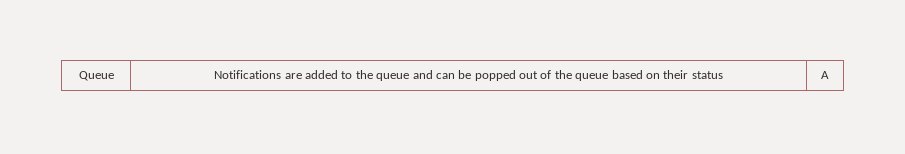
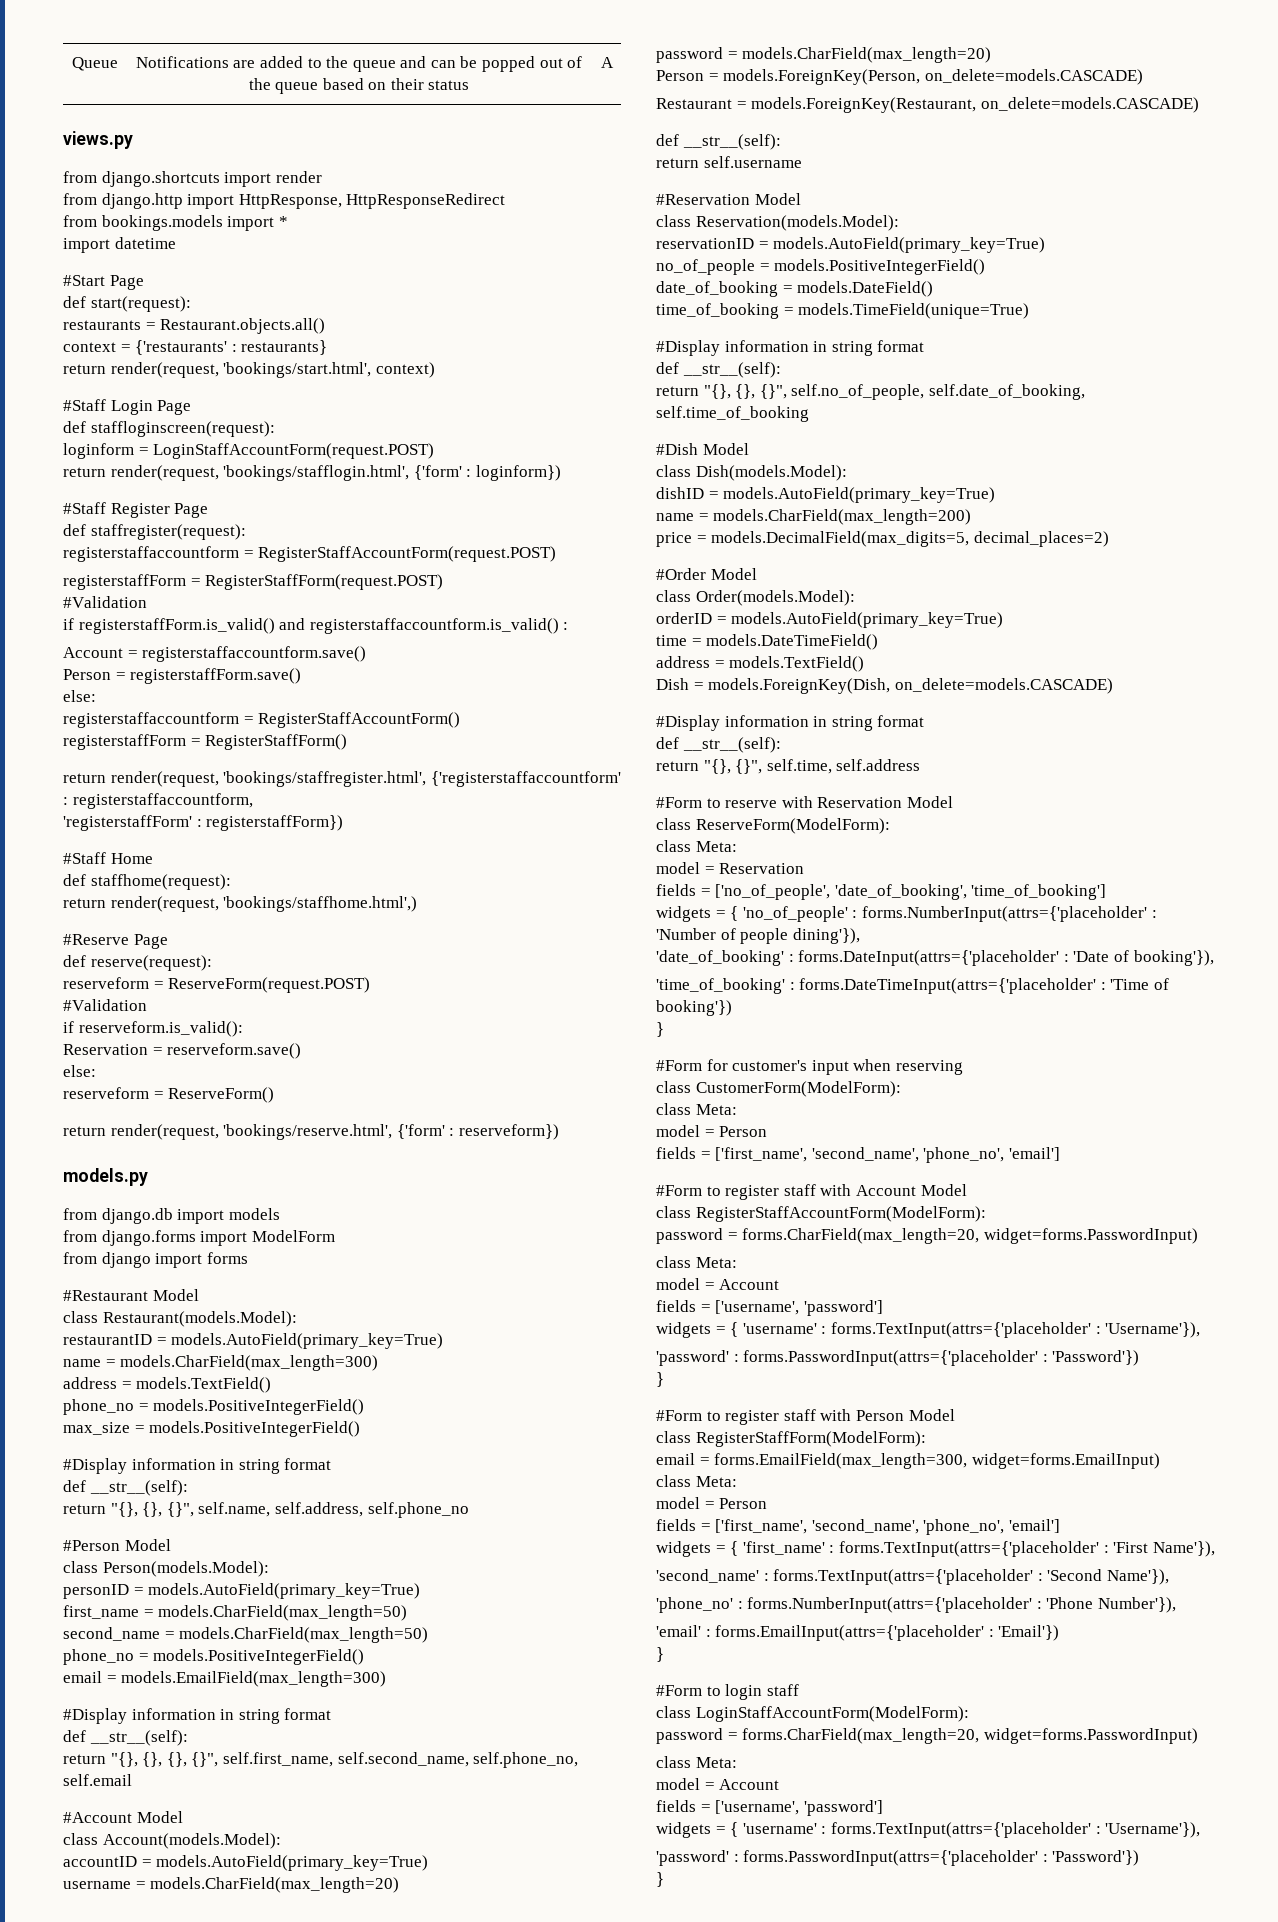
(829, 75) none -> [63,131,133,149] [63,171,322,187] [63,193,506,209] [63,215,288,231] [63,237,176,253] [63,275,144,290] [63,296,191,312] [63,318,326,334] [63,340,328,355] [63,362,435,378] [63,399,192,415] [63,421,275,437] [63,443,435,459] [63,465,561,481] [63,502,209,518] [63,524,246,540] [63,546,557,562] [63,574,444,590] [63,596,147,608] [63,618,569,634] [63,646,367,662] [63,668,302,684] [63,690,96,702] [63,712,461,728] [63,734,348,750] [63,771,621,787] [63,793,253,809] [63,815,344,831] [63,852,153,864] [63,874,231,890] [63,896,418,912] [63,934,168,949] [63,955,212,971] [63,977,371,993] [63,999,147,1011] [63,1021,243,1037] [63,1043,302,1059] [63,1065,96,1077] [63,1087,275,1103] [63,1124,559,1140] [63,1168,148,1186] [63,1208,280,1224] [63,1230,335,1246] [63,1252,248,1268] [63,1289,199,1301] [63,1311,297,1327] [63,1333,444,1349] [63,1355,379,1371] [63,1377,272,1393] [63,1399,365,1415] [63,1421,361,1437] [63,1458,332,1474] [63,1480,188,1496] [63,1502,469,1518] [63,1539,171,1551] [63,1561,269,1577] [63,1583,421,1599] [63,1605,408,1621] [63,1627,429,1643] [63,1649,365,1665] [63,1671,387,1687] [63,1708,332,1724] [63,1730,188,1746] [63,1752,579,1768] [63,1774,132,1786] [63,1811,183,1823] [63,1833,281,1849] [63,1855,429,1871] [63,1877,400,1893] [656,47,992,63] [656,69,1143,85] [656,97,1199,113] [656,134,781,150] [656,156,802,168] [656,193,801,205] [656,215,899,231] [656,237,1046,253] [656,259,986,275] [656,281,934,297] [656,303,1030,319] [656,340,925,356] [656,362,781,378] [656,384,1085,400] [656,406,809,422] [656,443,749,455] [656,465,847,481] [656,487,996,503] [656,509,972,525] [656,531,1109,547] [656,568,757,580] [656,590,855,606] [656,612,1004,628] [656,634,879,650] [656,656,865,672] [656,678,1113,694] [656,715,925,731] [656,737,781,753] [656,759,921,774] [656,796,953,808] [656,818,890,834] [656,840,737,852] [656,862,805,874] [656,884,1107,900] [656,906,1157,922] [656,928,860,944] [656,950,1214,966] [656,978,1169,994] [656,1000,732,1016] [656,1022,664,1037] [656,1059,963,1075] [656,1081,901,1097] [656,1103,737,1115] [656,1125,768,1137] [656,1147,1060,1163] [656,1184,967,1200] [656,1206,986,1222] [656,1228,1198,1244] [656,1256,737,1268] [656,1278,780,1290] [656,1300,883,1316] [656,1322,1201,1338] [656,1350,1140,1366] [656,1372,664,1387] [656,1409,955,1425] [656,1431,926,1447] [656,1453,1160,1469] [656,1475,737,1487] [656,1497,768,1509] [656,1519,1060,1535] [656,1541,1215,1557] [656,1569,1169,1585] [656,1597,1176,1613] [656,1625,1060,1641] [656,1647,664,1662] [656,1684,799,1700] [656,1706,969,1722] [656,1728,1198,1744] [656,1756,737,1768] [656,1778,780,1790] [656,1800,883,1816] [656,1822,1201,1838] [656,1850,1140,1866] [656,1872,664,1887] // views.py // from django.shortcuts import render // from django.http import HttpResponse, HttpResponseRedirect // from bookings.models import * // import datetime // #Start Page // def start(request): // restaurants = Restaurant.objects.all() // context = {'restaurants' : restaurants} // return render(request, 'bookings/start.html', context) // #Staff Login Page // def staffloginscreen(request): // loginform = LoginStaffAccountForm(request.POST) // return render(request, 'bookings/stafflogin.html', {'form' : loginform}) // #Staff Register Page // def staffregister(request): // registerstaffaccountform = RegisterStaffAccountForm(request.POST) // registerstaffForm = RegisterStaffForm(request.POST) // #Validation // if registerstaffForm.is_valid() and registerstaffaccountform.is_valid() : // Account = registerstaffaccountform.save() // Person = registerstaffForm.save() // else: // registerstaffaccountform = RegisterStaffAccountForm() // registerstaffForm = RegisterStaffForm() // return render(request, 'bookings/staffregister.html', {'registerstaffaccountform' : registerstaffaccountform, // 'registerstaffForm' : registerstaffForm}) // #Staff Home // def staffhome(request): // return render(request, 'bookings/staffhome.html',) // #Reserve Page // def reserve(request): // reserveform = ReserveForm(request.POST) // #Validation // if reserveform.is_valid(): // Reservation = reserveform.save() // else: // reserveform = ReserveForm() // return render(request, 'bookings/reserve.html', {'form' : reserveform}) // models.py // from django.db import models // from django.forms import ModelForm // from django import forms // #Restaurant Model // class Restaurant(models.Model): // restaurantID = models.AutoField(primary_key=True) // name = models.CharField(max_length=300) // address = models.TextField() // phone_no = models.PositiveIntegerField() // max_size = models.PositiveIntegerField() // #Display information in string format // def __str__(self): // return "{}, {}, {}", self.name, self.address, self.phone_no // #Person Model // class Person(models.Model): // personID = models.AutoField(primary_key=True) // first_name = models.CharField(max_length=50) // second_name = models.CharField(max_length=50) // phone_no = models.PositiveIntegerField() // email = models.EmailField(max_length=300) // #Display information in string format // def __str__(self): // return "{}, {}, {}, {}", self.first_name, self.second_name, self.phone_no, self.email // #Account Model // class Account(models.Model): // accountID = models.AutoField(primary_key=True) // username = models.CharField(max_length=20) // password = models.CharField(max_length=20) // Person = models.ForeignKey(Person, on_delete=models.CASCADE) // Restaurant = models.ForeignKey(Restaurant, on_delete=models.CASCADE) // def __str__(self): // return self.username // #Reservation Model // class Reservation(models.Model): // reservationID = models.AutoField(primary_key=True) // no_of_people = models.PositiveIntegerField() // date_of_booking = models.DateField() // time_of_booking = models.TimeField(unique=True) // #Display information in string format // def __str__(self): // return "{}, {}, {}", self.no_of_people, self.date_of_booking, self.time_of_booking // #Dish Model // class Dish(models.Model): // dishID = models.AutoField(primary_key=True) // name = models.CharField(max_length=200) // price = models.DecimalField(max_digits=5, decimal_places=2) // #Order Model // class Order(models.Model): // orderID = models.AutoField(primary_key=True) // time = models.DateTimeField() // address = models.TextField() // Dish = models.ForeignKey(Dish, on_delete=models.CASCADE) // #Display information in string format // def __str__(self): // return "{}, {}", self.time, self.address // #Form to reserve with Reservation Model // class ReserveForm(ModelForm): // class Meta: // model = Reservation // fields = ['no_of_people', 'date_of_booking', 'time_of_booking'] // widgets = { 'no_of_people' : forms.NumberInput(attrs={'placeholder' : 'Number of people dining'}), // 'date_of_booking' : forms.DateInput(attrs={'placeholder' : 'Date of booking'}), // 'time_of_booking' : forms.DateTimeInput(attrs={'placeholder' : 'Time of booking'}) // } // #Form for customer's input when reserving // class CustomerForm(ModelForm): // class Meta: // model = Person // fields = ['first_name', 'second_name', 'phone_no', 'email'] // #Form to register staff with Account Model // class RegisterStaffAccountForm(ModelForm): // password = forms.CharField(max_length=20, widget=forms.PasswordInput) // class Meta: // model = Account // fields = ['username', 'password'] // widgets = { 'username' : forms.TextInput(attrs={'placeholder' : 'Username'}), // 'password' : forms.PasswordInput(attrs={'placeholder' : 'Password'}) // } // #Form to register staff with Person Model // class RegisterStaffForm(ModelForm): // email = forms.EmailField(max_length=300, widget=forms.EmailInput) // class Meta: // model = Person // fields = ['first_name', 'second_name', 'phone_no', 'email'] // widgets = { 'first_name' : forms.TextInput(attrs={'placeholder' : 'First Name'}), // 'second_name' : forms.TextInput(attrs={'placeholder' : 'Second Name'}), // 'phone_no' : forms.NumberInput(attrs={'placeholder' : 'Phone Number'}), // 'email' : forms.EmailInput(attrs={'placeholder' : 'Email'}) // } // #Form to login staff // class LoginStaffAccountForm(ModelForm): // password = forms.CharField(max_length=20, widget=forms.PasswordInput) // class Meta: // model = Account // fields = ['username', 'password'] // widgets = { 'username' : forms.TextInput(attrs={'placeholder' : 'Username'}), // 'password' : forms.PasswordInput(attrs={'placeholder' : 'Password'}) // }

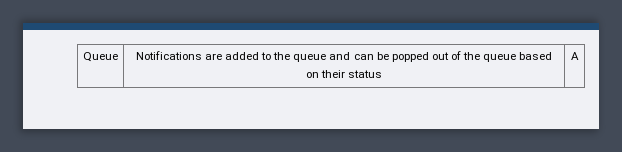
[63,131,133,149] [63,171,322,187] [63,193,506,209] [63,215,288,231] [63,237,176,253] [63,275,144,290] [63,296,191,312] [63,318,326,334] [63,340,328,355] [63,362,435,378] [63,399,192,415] [63,421,275,437] [63,443,435,459] [63,465,561,481] [63,502,209,518] [63,524,246,540] [63,546,557,562] [63,574,444,590] [63,596,147,608] [63,618,569,634] [63,646,367,662] [63,668,302,684] [63,690,96,702] [63,712,461,728] [63,734,348,750] [63,771,621,787] [63,793,253,809] [63,815,344,831] [63,852,153,864] [63,874,231,890] [63,896,418,912] [63,934,168,949] [63,955,212,971] [63,977,371,993] [63,999,147,1011] [63,1021,243,1037] [63,1043,302,1059] [63,1065,96,1077] [63,1087,275,1103] [63,1124,559,1140] [63,1168,148,1186] [63,1208,280,1224] [63,1230,335,1246] [63,1252,248,1268] [63,1289,199,1301] [63,1311,297,1327] [63,1333,444,1349] [63,1355,379,1371] [63,1377,272,1393] [63,1399,365,1415] [63,1421,361,1437] [63,1458,332,1474] [63,1480,188,1496] [63,1502,469,1518] [63,1539,171,1551] [63,1561,269,1577] [63,1583,421,1599] [63,1605,408,1621] [63,1627,429,1643] [63,1649,365,1665] [63,1671,387,1687] [63,1708,332,1724] [63,1730,188,1746] [63,1752,579,1768] [63,1774,132,1786] [63,1811,183,1823] [63,1833,281,1849] [63,1855,429,1871] [63,1877,400,1893] [656,47,992,63] [656,69,1143,85] [656,97,1199,113] [656,134,781,150] [656,156,802,168] [656,193,801,205] [656,215,899,231] [656,237,1046,253] [656,259,986,275] [656,281,934,297] [656,303,1030,319] [656,340,925,356] [656,362,781,378] [656,384,1085,400] [656,406,809,422] [656,443,749,455] [656,465,847,481] [656,487,996,503] [656,509,972,525] [656,531,1109,547] [656,568,757,580] [656,590,855,606] [656,612,1004,628] [656,634,879,650] [656,656,865,672] [656,678,1113,694] [656,715,925,731] [656,737,781,753] [656,759,921,774] [656,796,953,808] [656,818,890,834] [656,840,737,852] [656,862,805,874] [656,884,1107,900] [656,906,1157,922] [656,928,860,944] [656,950,1214,966] [656,978,1169,994] [656,1000,732,1016] [656,1022,664,1037] [656,1059,963,1075] [656,1081,901,1097] [656,1103,737,1115] [656,1125,768,1137] [656,1147,1060,1163] [656,1184,967,1200] [656,1206,986,1222] [656,1228,1198,1244] [656,1256,737,1268] [656,1278,780,1290] [656,1300,883,1316] [656,1322,1201,1338] [656,1350,1140,1366] [656,1372,664,1387] [656,1409,955,1425] [656,1431,926,1447] [656,1453,1160,1469] [656,1475,737,1487] [656,1497,768,1509] [656,1519,1060,1535] [656,1541,1215,1557] [656,1569,1169,1585] [656,1597,1176,1613] [656,1625,1060,1641] [656,1647,664,1662] [656,1684,799,1700] [656,1706,969,1722] [656,1728,1198,1744] [656,1756,737,1768] [656,1778,780,1790] [656,1800,883,1816] [656,1822,1201,1838] [656,1850,1140,1866] [656,1872,664,1887] // views.py // from django.shortcuts import render // from django.http import HttpResponse, HttpResponseRedirect // from bookings.models import * // import datetime // #Start Page // def start(request): // restaurants = Restaurant.objects.all() // context = {'restaurants' : restaurants} // return render(request, 'bookings/start.html', context) // #Staff Login Page // def staffloginscreen(request): // loginform = LoginStaffAccountForm(request.POST) // return render(request, 'bookings/stafflogin.html', {'form' : loginform}) // #Staff Register Page // def staffregister(request): // registerstaffaccountform = RegisterStaffAccountForm(request.POST) // registerstaffForm = RegisterStaffForm(request.POST) // #Validation // if registerstaffForm.is_valid() and registerstaffaccountform.is_valid() : // Account = registerstaffaccountform.save() // Person = registerstaffForm.save() // else: // registerstaffaccountform = RegisterStaffAccountForm() // registerstaffForm = RegisterStaffForm() // return render(request, 'bookings/staffregister.html', {'registerstaffaccountform' : registerstaffaccountform, // 'registerstaffForm' : registerstaffForm}) // #Staff Home // def staffhome(request): // return render(request, 'bookings/staffhome.html',) // #Reserve Page // def reserve(request): // reserveform = ReserveForm(request.POST) // #Validation // if reserveform.is_valid(): // Reservation = reserveform.save() // else: // reserveform = ReserveForm() // return render(request, 'bookings/reserve.html', {'form' : reserveform}) // models.py // from django.db import models // from django.forms import ModelForm // from django import forms // #Restaurant Model // class Restaurant(models.Model): // restaurantID = models.AutoField(primary_key=True) // name = models.CharField(max_length=300) // address = models.TextField() // phone_no = models.PositiveIntegerField() // max_size = models.PositiveIntegerField() // #Display information in string format // def __str__(self): // return "{}, {}, {}", self.name, self.address, self.phone_no // #Person Model // class Person(models.Model): // personID = models.AutoField(primary_key=True) // first_name = models.CharField(max_length=50) // second_name = models.CharField(max_length=50) // phone_no = models.PositiveIntegerField() // email = models.EmailField(max_length=300) // #Display information in string format // def __str__(self): // return "{}, {}, {}, {}", self.first_name, self.second_name, self.phone_no, self.email // #Account Model // class Account(models.Model): // accountID = models.AutoField(primary_key=True) // username = models.CharField(max_length=20) // password = models.CharField(max_length=20) // Person = models.ForeignKey(Person, on_delete=models.CASCADE) // Restaurant = models.ForeignKey(Restaurant, on_delete=models.CASCADE) // def __str__(self): // return self.username // #Reservation Model // class Reservation(models.Model): // reservationID = models.AutoField(primary_key=True) // no_of_people = models.PositiveIntegerField() // date_of_booking = models.DateField() // time_of_booking = models.TimeField(unique=True) // #Display information in string format // def __str__(self): // return "{}, {}, {}", self.no_of_people, self.date_of_booking, self.time_of_booking // #Dish Model // class Dish(models.Model): // dishID = models.AutoField(primary_key=True) // name = models.CharField(max_length=200) // price = models.DecimalField(max_digits=5, decimal_places=2) // #Order Model // class Order(models.Model): // orderID = models.AutoField(primary_key=True) // time = models.DateTimeField() // address = models.TextField() // Dish = models.ForeignKey(Dish, on_delete=models.CASCADE) // #Display information in string format // def __str__(self): // return "{}, {}", self.time, self.address // #Form to reserve with Reservation Model // class ReserveForm(ModelForm): // class Meta: // model = Reservation // fields = ['no_of_people', 'date_of_booking', 'time_of_booking'] // widgets = { 'no_of_people' : forms.NumberInput(attrs={'placeholder' : 'Number of people dining'}), // 'date_of_booking' : forms.DateInput(attrs={'placeholder' : 'Date of booking'}), // 'time_of_booking' : forms.DateTimeInput(attrs={'placeholder' : 'Time of booking'}) // } // #Form for customer's input when reserving // class CustomerForm(ModelForm): // class Meta: // model = Person // fields = ['first_name', 'second_name', 'phone_no', 'email'] // #Form to register staff with Account Model // class RegisterStaffAccountForm(ModelForm): // password = forms.CharField(max_length=20, widget=forms.PasswordInput) // class Meta: // model = Account // fields = ['username', 'password'] // widgets = { 'username' : forms.TextInput(attrs={'placeholder' : 'Username'}), // 'password' : forms.PasswordInput(attrs={'placeholder' : 'Password'}) // } // #Form to register staff with Person Model // class RegisterStaffForm(ModelForm): // email = forms.EmailField(max_length=300, widget=forms.EmailInput) // class Meta: // model = Person // fields = ['first_name', 'second_name', 'phone_no', 'email'] // widgets = { 'first_name' : forms.TextInput(attrs={'placeholder' : 'First Name'}), // 'second_name' : forms.TextInput(attrs={'placeholder' : 'Second Name'}), // 'phone_no' : forms.NumberInput(attrs={'placeholder' : 'Phone Number'}), // 'email' : forms.EmailInput(attrs={'placeholder' : 'Email'}) // } // #Form to login staff // class LoginStaffAccountForm(ModelForm): // password = forms.CharField(max_length=20, widget=forms.PasswordInput) // class Meta: // model = Account // fields = ['username', 'password'] // widgets = { 'username' : forms.TextInput(attrs={'placeholder' : 'Username'}), // 'password' : forms.PasswordInput(attrs={'placeholder' : 'Password'}) // } -> (579, 56) none

